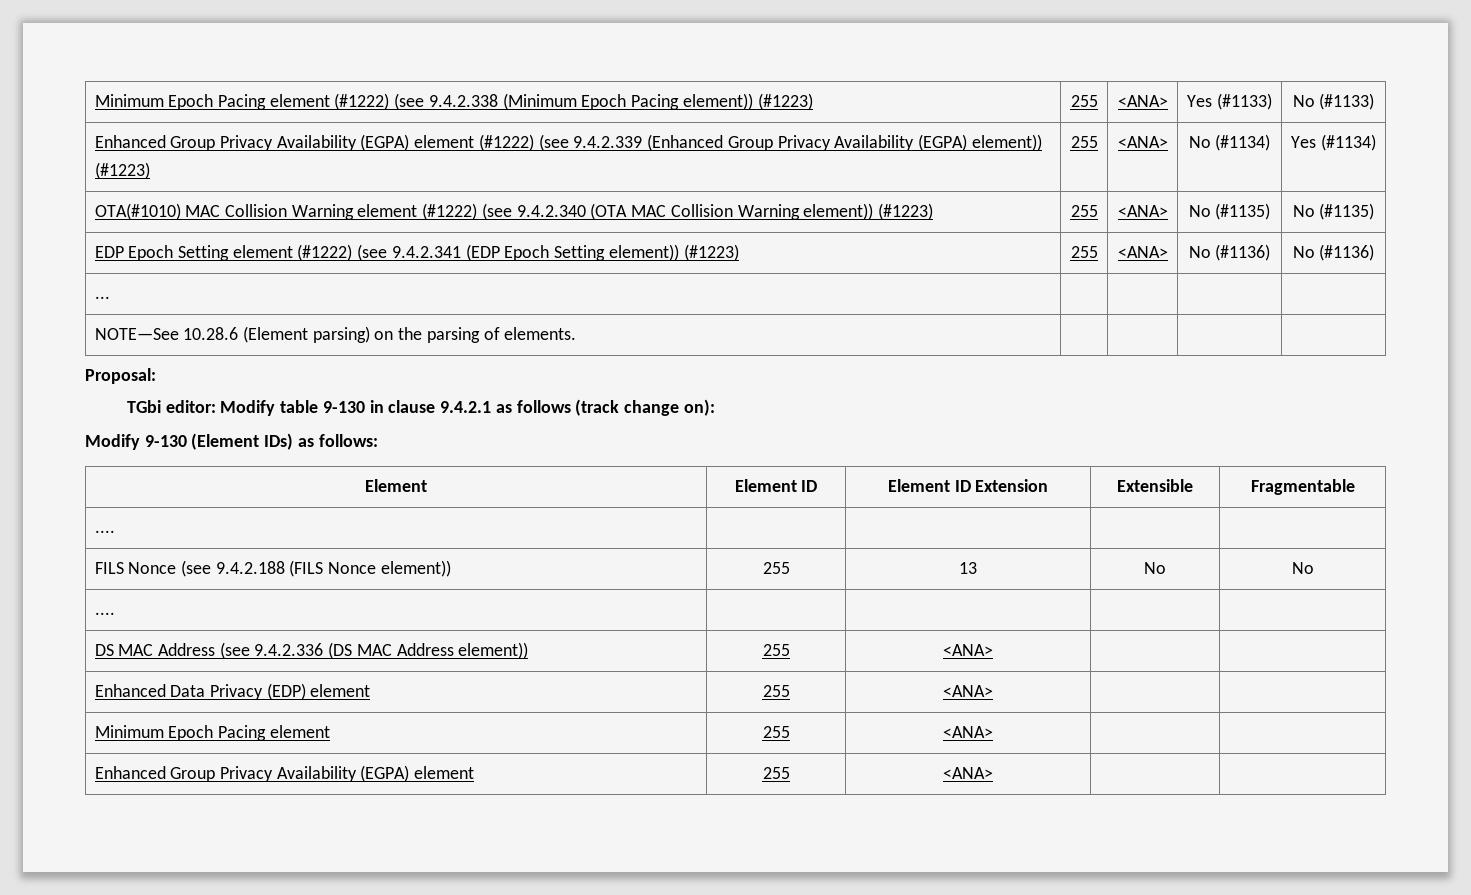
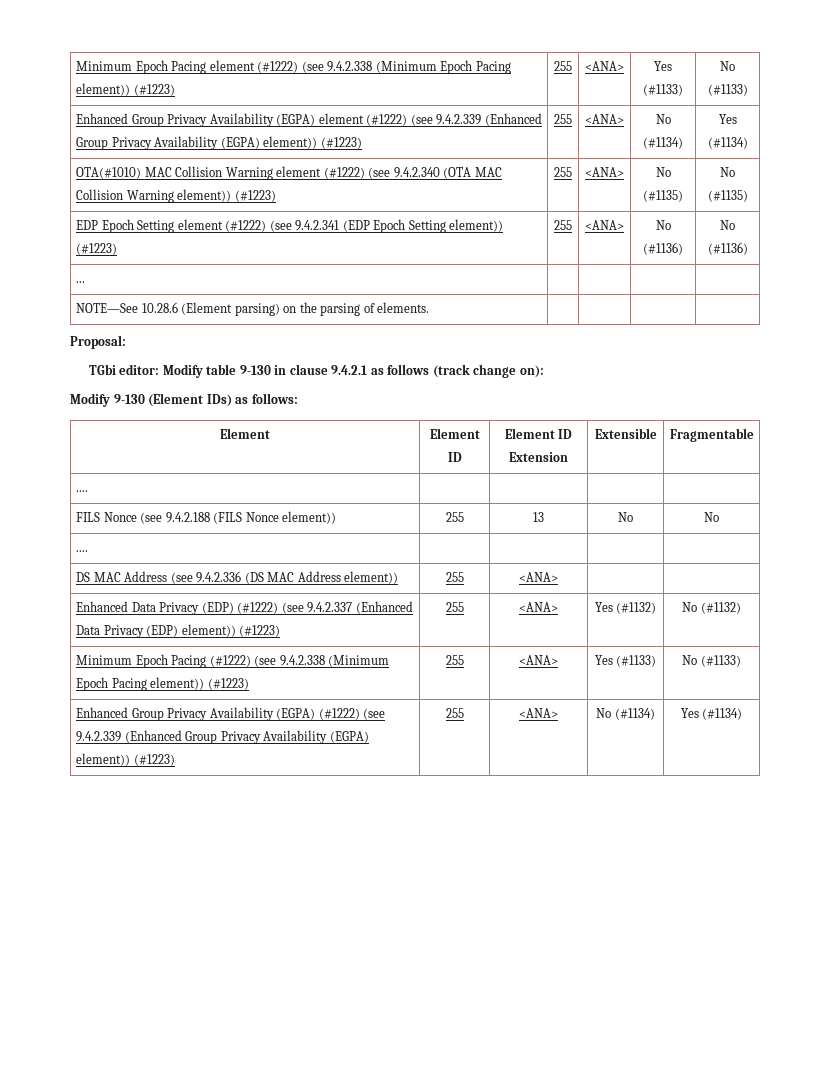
[310,684,371,697] [762,685,790,697] [943,685,993,697] [94,725,330,741] [762,726,790,738] [943,726,993,738] [94,765,475,782] [762,767,790,779] [943,767,993,779] element | 255 | <ANA> | | // Minimum Epoch Pacing element | 255 | <ANA> | | // Enhanced Group Privacy Availability (EGPA) element | 255 | <ANA> | | -> [237,601,413,614] [75,624,281,638] [445,602,464,612] [519,602,558,612] [594,602,657,614] [682,602,741,614] [75,654,390,668] [75,677,249,691] [445,655,464,665] [519,655,558,665] [594,655,657,667] [682,655,741,667] [75,707,386,721] [75,730,369,744] [75,753,175,766] [445,708,464,718] [519,708,558,718] [596,708,655,720] [680,708,743,720] (#1222) (see 9.4.2.337 (Enhanced Data Privacy (EDP) element)) (#1223) | 255 | <ANA> | Yes (#1132) | No (#1132) // Minimum Epoch Pacing (#1222) (see 9.4.2.338 (Minimum Epoch Pacing element)) (#1223) | 255 | <ANA> | Yes (#1133) | No (#1133) // Enhanced Group Privacy Availability (EGPA) (#1222) (see 9.4.2.339 (Enhanced Group Privacy Availability (EGPA) element)) (#1223) | 255 | <ANA> | No (#1134) | Yes (#1134)

